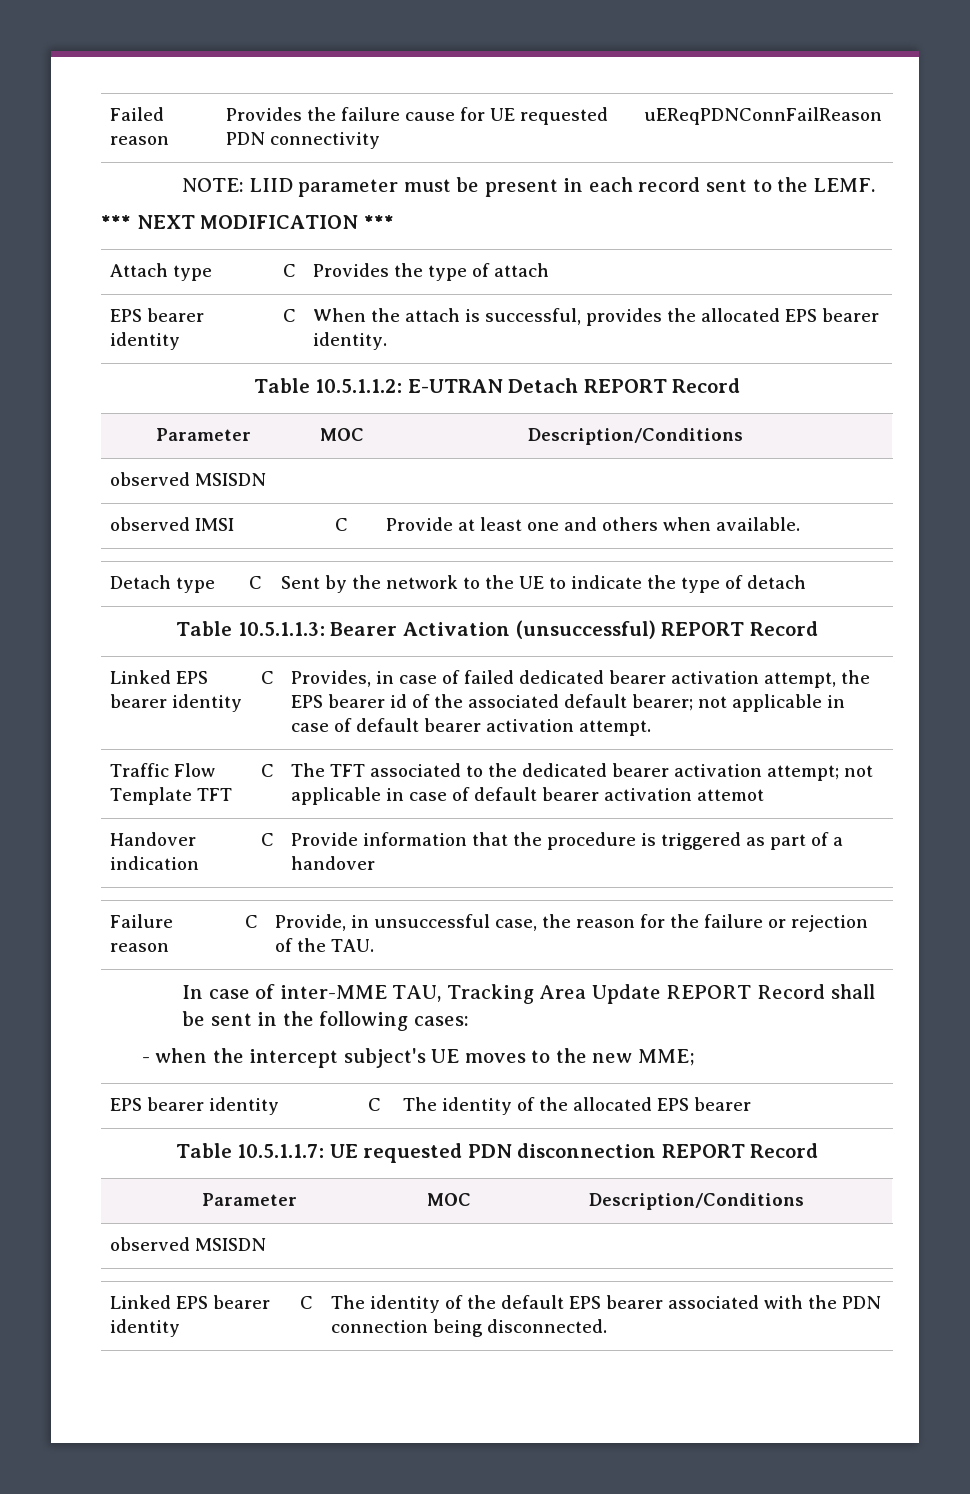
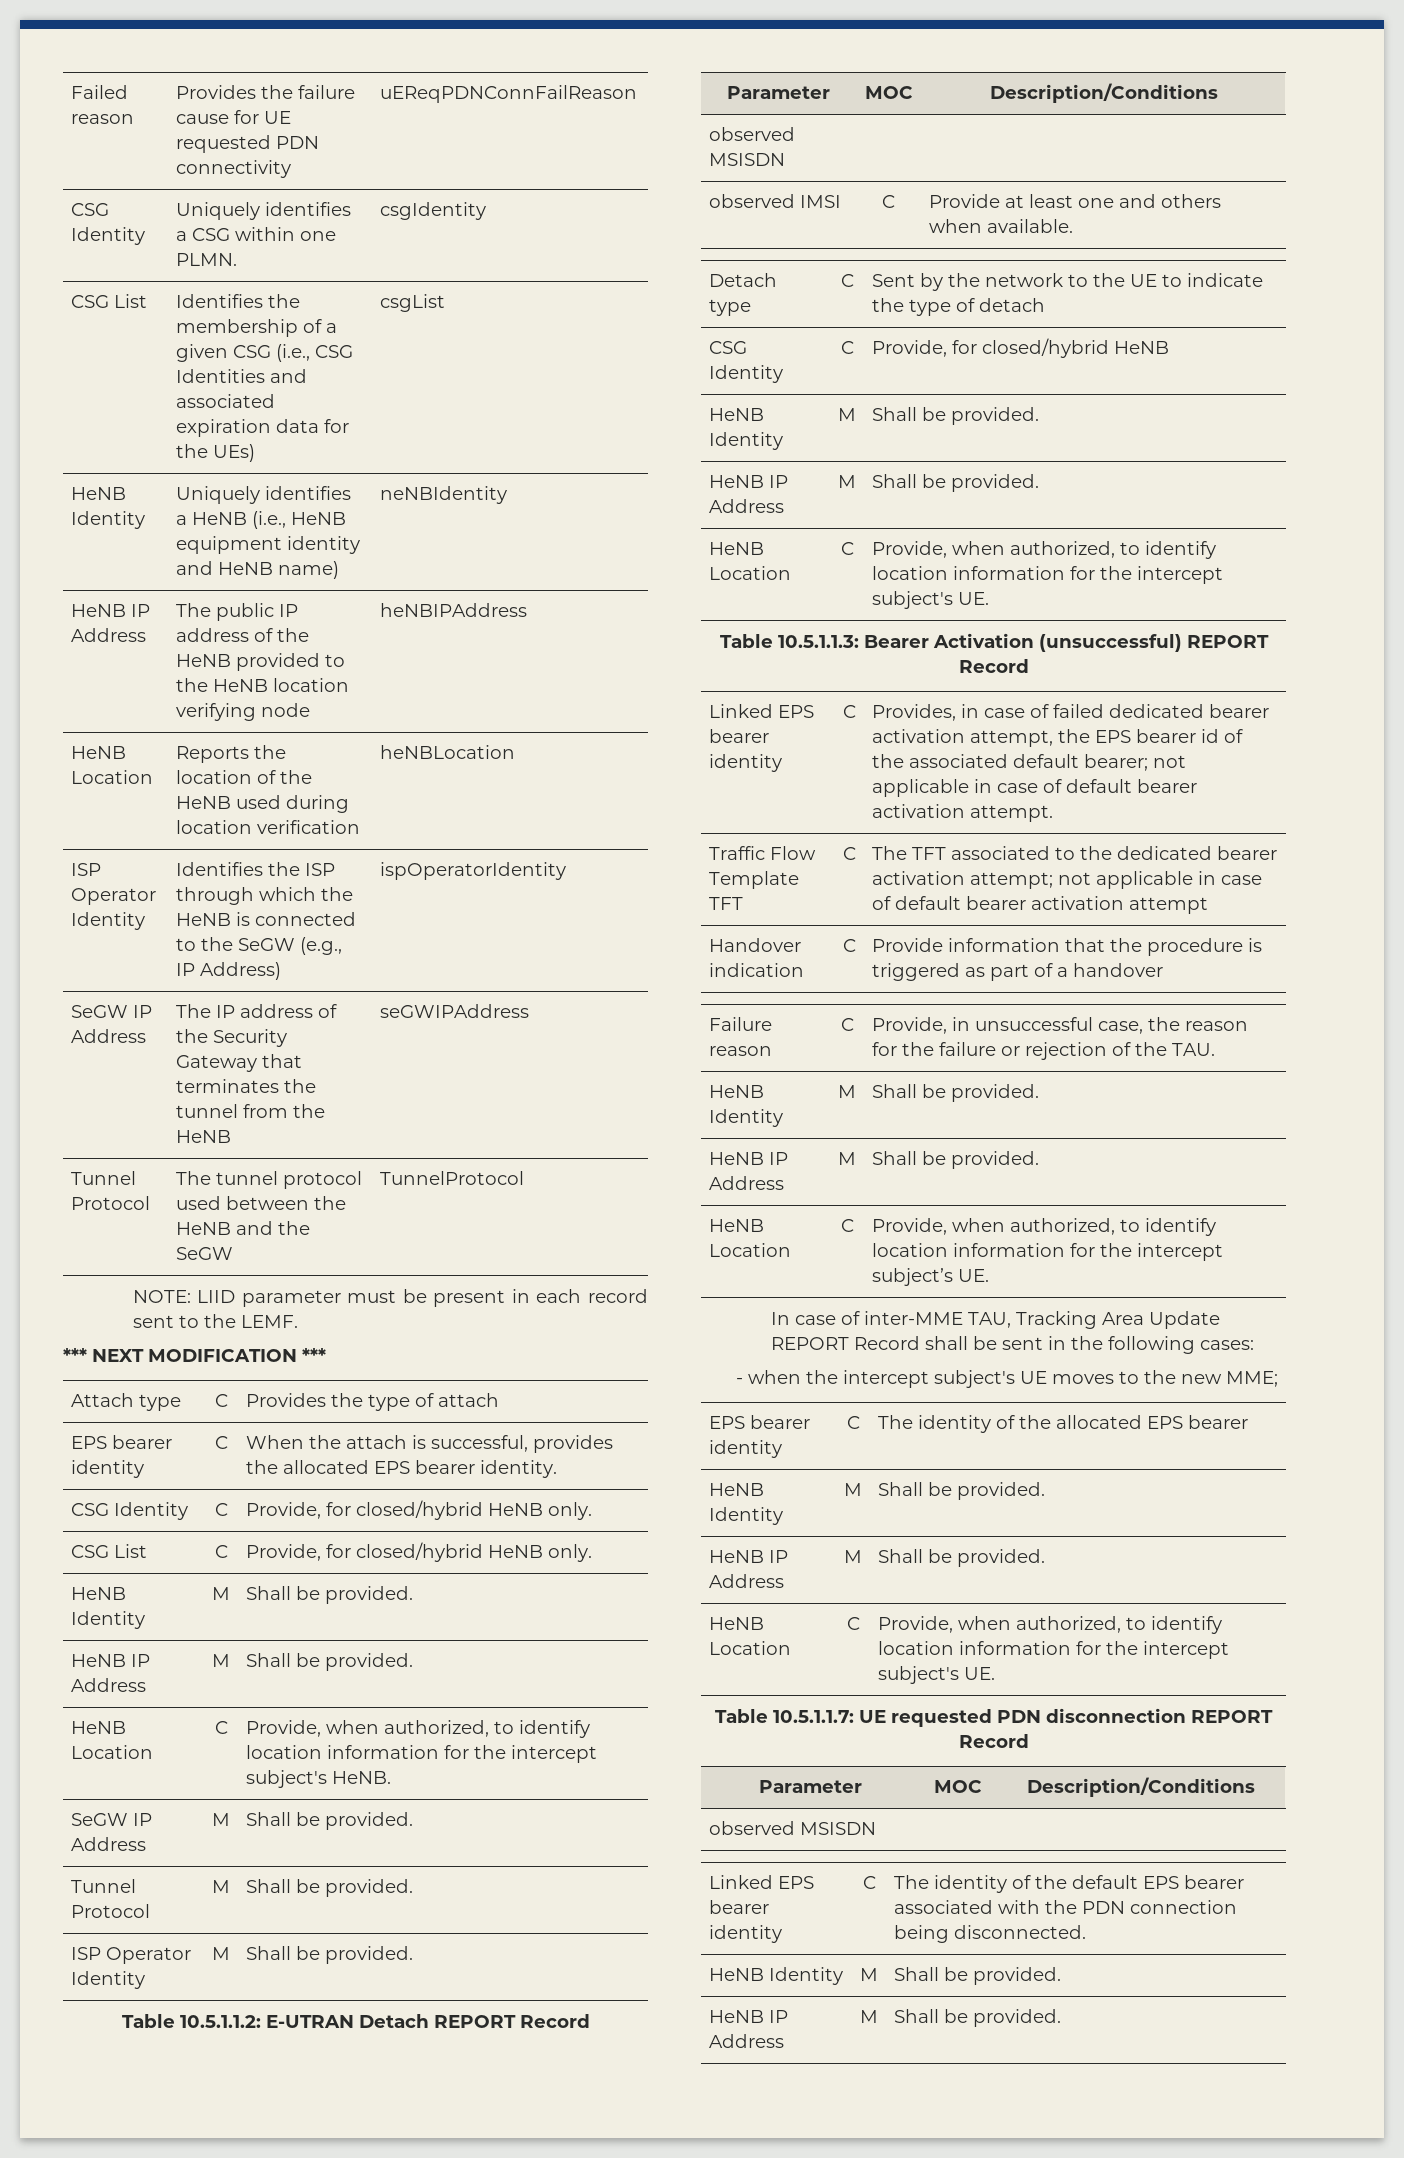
(882, 116) none -> [71,203,110,216] [71,227,146,245] [176,202,352,220] [176,227,337,241] [176,253,238,266] [380,202,487,220] [71,294,148,308] [176,294,301,308] [176,319,338,337] [176,344,354,362] [176,369,308,383] [176,394,276,408] [176,419,350,437] [176,444,256,462] [380,294,446,312] [71,487,127,500] [71,511,146,529] [176,486,352,504] [176,511,347,529] [176,536,361,554] [176,561,340,579] [380,486,508,504] [71,604,151,617] [71,628,147,642] [176,603,299,621] [176,628,310,642] [176,653,346,671] [176,678,350,692] [176,703,311,721] [380,603,528,617] [71,746,127,759] [71,770,154,784] [176,745,287,763] [176,770,313,784] [176,795,350,813] [176,820,361,834] [380,745,516,759] [71,863,102,876] [71,888,157,905] [71,912,146,930] [176,862,336,876] [176,887,354,905] [176,912,357,926] [176,937,343,955] [176,962,282,980] [380,862,567,880] [71,1005,153,1018] [71,1029,147,1043] [176,1004,338,1018] [176,1029,288,1047] [176,1054,303,1072] [176,1079,317,1093] [176,1104,326,1118] [176,1130,232,1143] [380,1004,530,1018] [71,1171,137,1185] [71,1196,151,1210] [176,1171,363,1189] [176,1196,347,1210] [176,1221,311,1235] [176,1247,234,1260] [380,1171,525,1185] // CSG Identity | Uniquely identifies a CSG within one PLMN. | csgIdentity // CSG List | Identifies the membership of a given CSG (i.e., CSG Identities and associated expiration data for the UEs) | csgList // HeNB Identity | Uniquely identifies a HeNB (i.e., HeNB equipment identity and HeNB name) | neNBIdentity // HeNB IP Address | The public IP address of the HeNB provided to the HeNB location verifying node | heNBIPAddress // HeNB Location | Reports the location of the HeNB used during location verification | heNBLocation // ISP Operator Identity | Identifies the ISP through which the HeNB is connected to the SeGW (e.g., IP Address) | ispOperatorIdentity // SeGW IP Address | The IP address of the Security Gateway that terminates the tunnel from the HeNB | seGWIPAddress // Tunnel Protocol | The tunnel protocol used between the HeNB and the SeGW | TunnelProtocol
(387, 341) none -> [71,1502,189,1520] [214,1503,228,1516] [246,1500,593,1520] [71,1544,148,1558] [214,1545,228,1558] [246,1542,593,1562] [71,1587,127,1600] [71,1611,146,1629] [212,1587,230,1600] [246,1586,414,1604] [71,1654,151,1667] [71,1678,147,1692] [212,1654,230,1667] [246,1653,414,1671] [71,1721,127,1734] [71,1745,154,1759] [214,1721,228,1734] [246,1720,591,1738] [246,1745,598,1763] [246,1770,392,1788] [71,1813,153,1826] [71,1837,147,1851] [212,1813,230,1826] [246,1812,414,1830] [71,1879,137,1893] [71,1904,151,1918] [212,1880,230,1893] [246,1879,414,1897] [71,1947,192,1964] [71,1971,146,1989] [212,1947,230,1960] [246,1946,414,1964] // CSG Identity | C | Provide, for closed/hybrid HeNB only. // CSG List | C | Provide, for closed/hybrid HeNB only. // HeNB Identity | M | Shall be provided. // HeNB IP Address | M | Shall be provided. // HeNB Location | C | Provide, when authorized, to identify location information for the intercept subject's HeNB. // SeGW IP Address | M | Shall be provided. // Tunnel Protocol | M | Shall be provided. // ISP Operator Identity | M | Shall be provided.
(806, 582) none -> [709,341,748,354] [709,365,784,383] [840,341,854,354] [872,338,1170,358] [709,408,765,421] [709,432,784,450] [838,408,856,421] [872,407,1040,425] [709,475,789,488] [709,499,785,513] [838,475,856,488] [872,474,1040,492] [709,542,765,555] [709,566,792,580] [840,542,854,555] [872,541,1217,559] [872,566,1224,584] [872,591,990,609] // CSG Identity | C | Provide, for closed/hybrid HeNB // HeNB Identity | M | Shall be provided. // HeNB IP Address | M | Shall be provided. // HeNB Location | C | Provide, when authorized, to identify location information for the intercept subject's UE.
[696,789,764,801] attemot -> [1129,897,1209,914] attempt
(374, 945) none -> [709,1085,765,1098] [709,1109,784,1127] [838,1085,856,1098] [872,1084,1040,1102] [709,1152,789,1165] [709,1176,785,1190] [838,1152,856,1165] [872,1151,1040,1169] [709,1219,765,1232] [709,1243,792,1257] [840,1219,854,1232] [872,1218,1217,1236] [872,1243,1224,1261] [872,1268,990,1286] // HeNB Identity | M | Shall be provided. // HeNB IP Address | M | Shall be provided. // HeNB Location | C | Provide, when authorized, to identify location information for the intercept subject’s UE.
(751, 1104) none -> [709,1483,765,1496] [709,1507,784,1525] [844,1483,862,1496] [878,1482,1046,1500] [709,1550,789,1563] [709,1574,785,1588] [844,1550,862,1563] [878,1549,1046,1567] [709,1617,765,1630] [709,1641,792,1655] [846,1617,860,1630] [878,1616,1223,1634] [878,1641,1230,1659] [878,1666,996,1684] // HeNB Identity | M | Shall be provided. // HeNB IP Address | M | Shall be provided. // HeNB Location | C | Provide, when authorized, to identify location information for the intercept subject's UE.
(607, 1326) none -> [709,1967,844,1985] [860,1968,878,1981] [894,1967,1062,1985] [709,2010,789,2023] [709,2034,785,2048] [860,2010,878,2023] [894,2009,1062,2027] // HeNB Identity | M | Shall be provided. // HeNB IP Address | M | Shall be provided.

